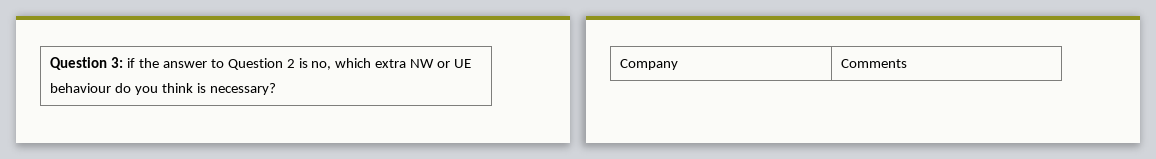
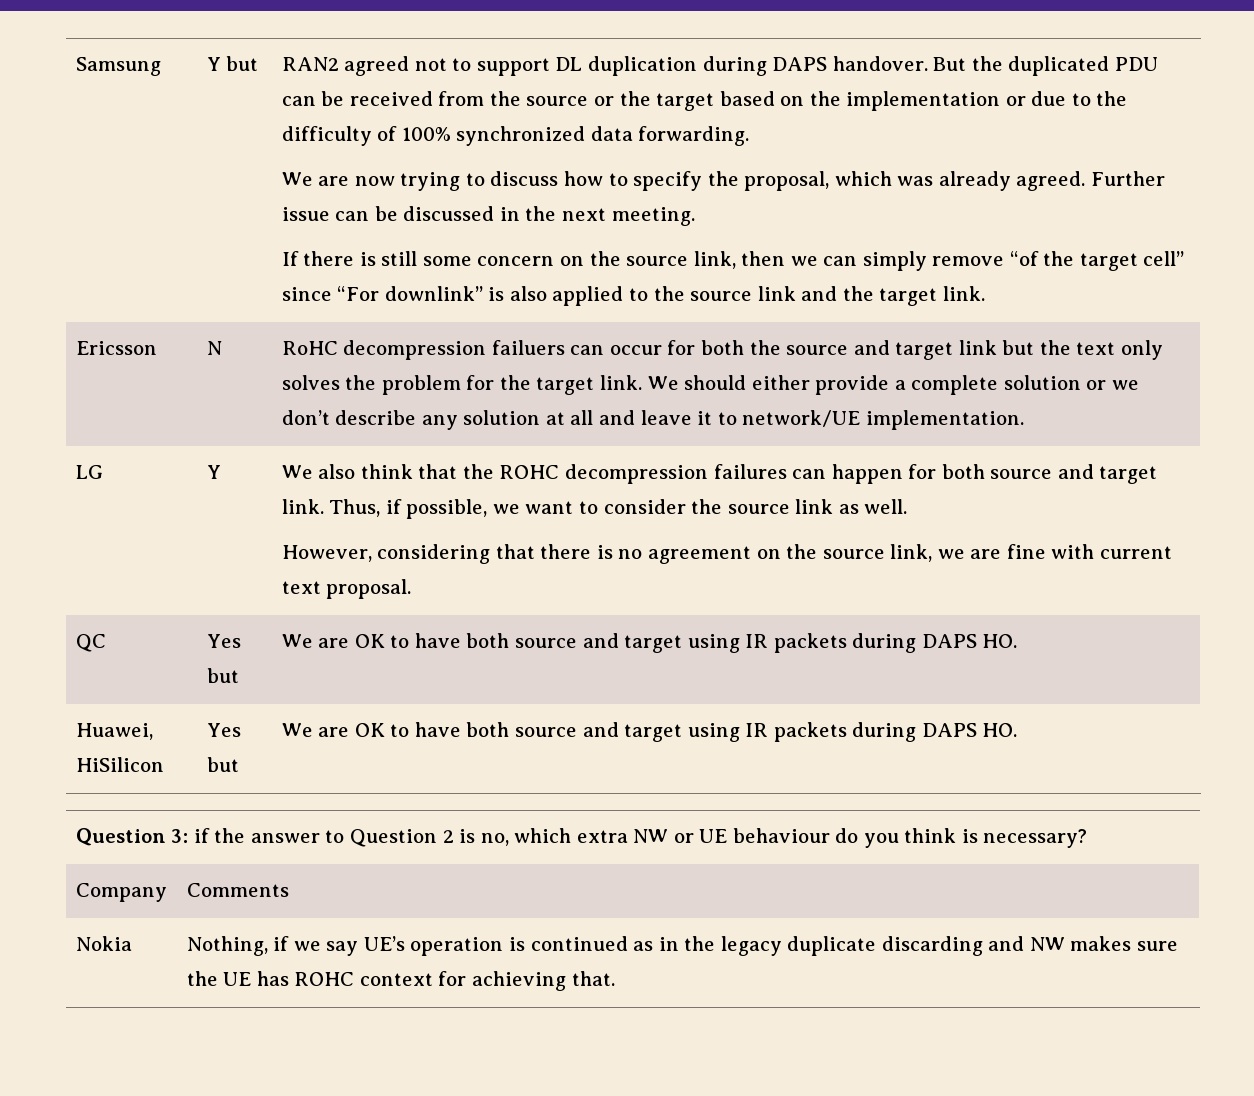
(50, 63) none -> [75,57,161,76] [206,56,259,71] [281,56,1158,76] [281,91,1128,111] [281,126,750,146] [281,171,1165,191] [281,206,695,226] [281,251,1185,271] [281,286,985,306] [75,341,157,355] [206,341,222,355] [281,340,1163,360] [281,375,1139,395] [281,410,1024,430] [75,465,103,479] [206,465,221,479] [281,464,1158,484] [281,499,908,519] [281,544,1172,564] [281,579,412,599] [75,634,106,652] [206,634,241,648] [206,668,239,683] [281,633,1018,653] [75,723,153,740] [75,757,164,772] [206,723,241,737] [206,757,239,772] [281,722,1018,742] Samsung | Y but | RAN2 agreed not to support DL duplication during DAPS handover. But the duplicated PDU can be received from the source or the target based on the implementation or due to the difficulty of 100% synchronized data forwarding. // We are now trying to discuss how to specify the proposal, which was already agreed. Further issue can be discussed in the next meeting. // If there is still some concern on the source link, then we can simply remove “of the target cell” since “For downlink” is also applied to the source link and the target link. // Ericsson | N | RoHC decompression failuers can occur for both the source and target link but the text only solves the problem for the target link. We should either provide a complete solution or we don’t describe any solution at all and leave it to network/UE implementation. // LG | Y | We also think that the ROHC decompression failures can happen for both source and target link. Thus, if possible, we want to consider the source link as well. // However, considering that there is no agreement on the source link, we are fine with current text proposal. // QC | Yes but | We are OK to have both source and target using IR packets during DAPS HO. // Huawei, HiSilicon | Yes but | We are OK to have both source and target using IR packets during DAPS HO. //
(908, 63) none -> [75,936,132,951] [186,936,1178,956] [186,971,615,991] // Nokia | Nothing, if we say UE’s operation is continued as in the legacy duplicate discarding and NW makes sure the UE has ROHC context for achieving that.

